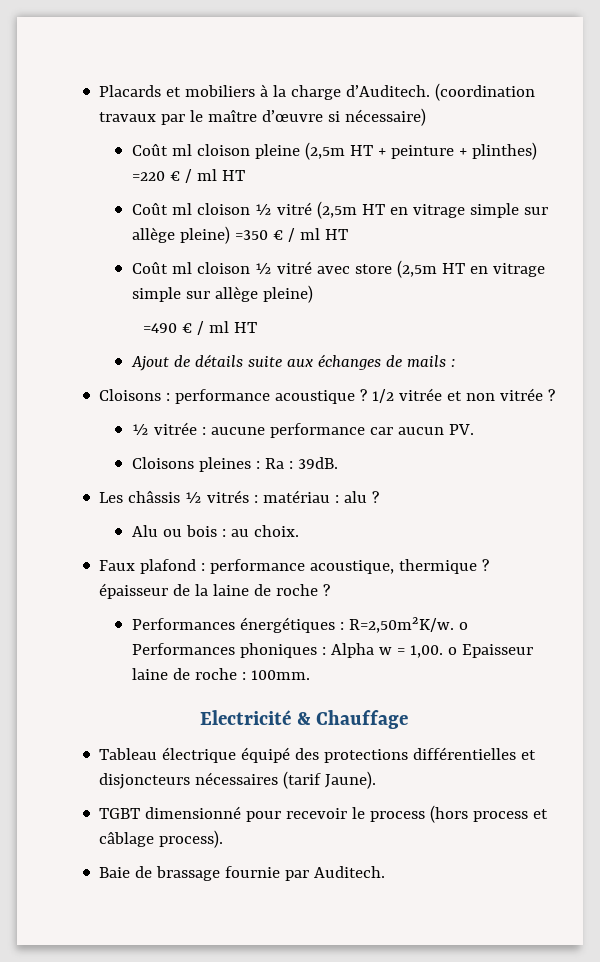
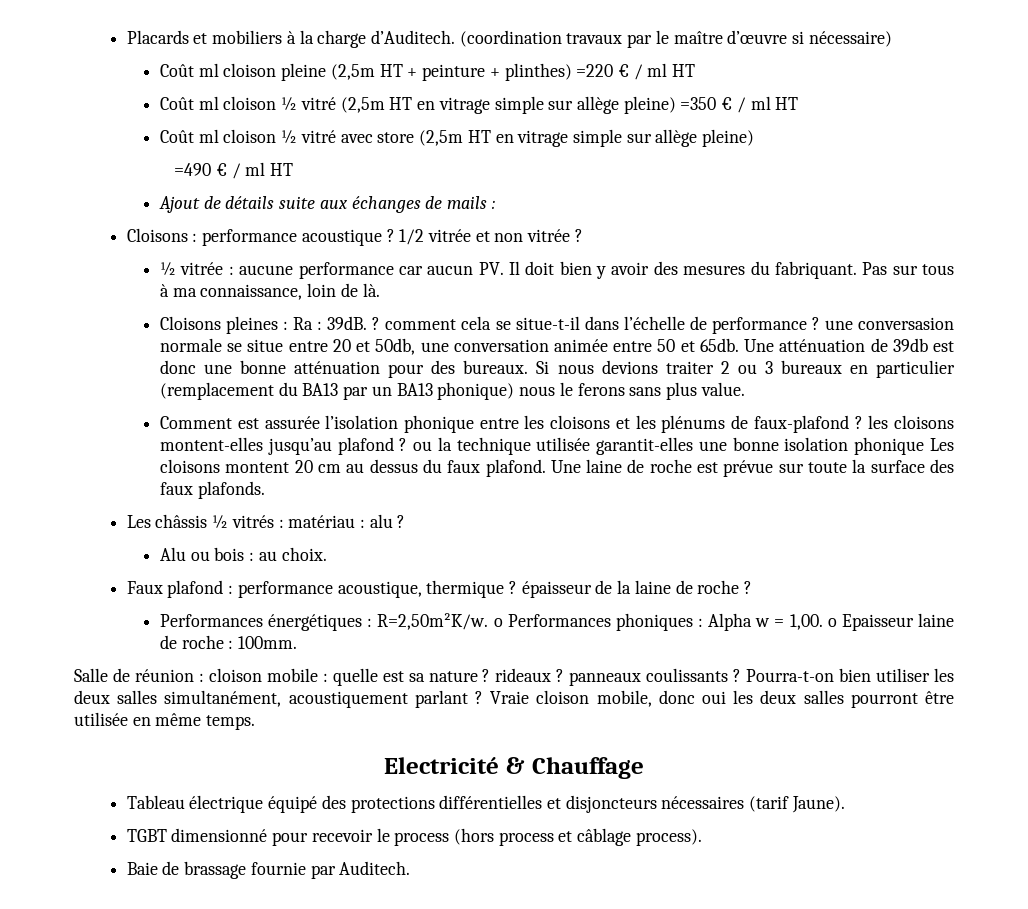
(474, 429) none -> [508,261,954,279] [160,283,380,300] Il doit bien y avoir des mesures du fabriquant. Pas sur tous à ma connaissance, loin de là.
(338, 463) none -> [372,316,954,334] [160,338,954,355] [160,360,955,378] [160,382,745,400] [160,415,955,433] [160,437,955,455] [160,459,955,477] [160,481,265,499] ? comment cela se situe-t-il dans l’échelle de performance ? une conversasion normale se situe entre 20 et 50db, une conversation animée entre 50 et 65db. Une atténuation de 39db est donc une bonne atténuation pour des bureaux. Si nous devions traiter 2 ou 3 bureaux en particulier (remplacement du BA13 par un BA13 phonique) nous le ferons sans plus value. // Comment est assurée l’isolation phonique entre les cloisons et les plénums de faux-plafond ? les cloisons montent-elles jusqu’au plafond ? ou la technique utilisée garantit-elles une bonne isolation phonique Les cloisons montent 20 cm au dessus du faux plafond. Une laine de roche est prévue sur toute la surface des faux plafonds.
(310, 675) none -> [74,668,955,686] [74,690,955,708] [74,712,256,730] // Salle de réunion : cloison mobile : quelle est sa nature ? rideaux ? panneaux coulissants ? Pourra-t-on bien utiliser les deux salles simultanément, acoustiquement parlant ? Vraie cloison mobile, donc oui les deux salles pourront être utilisée en même temps.

